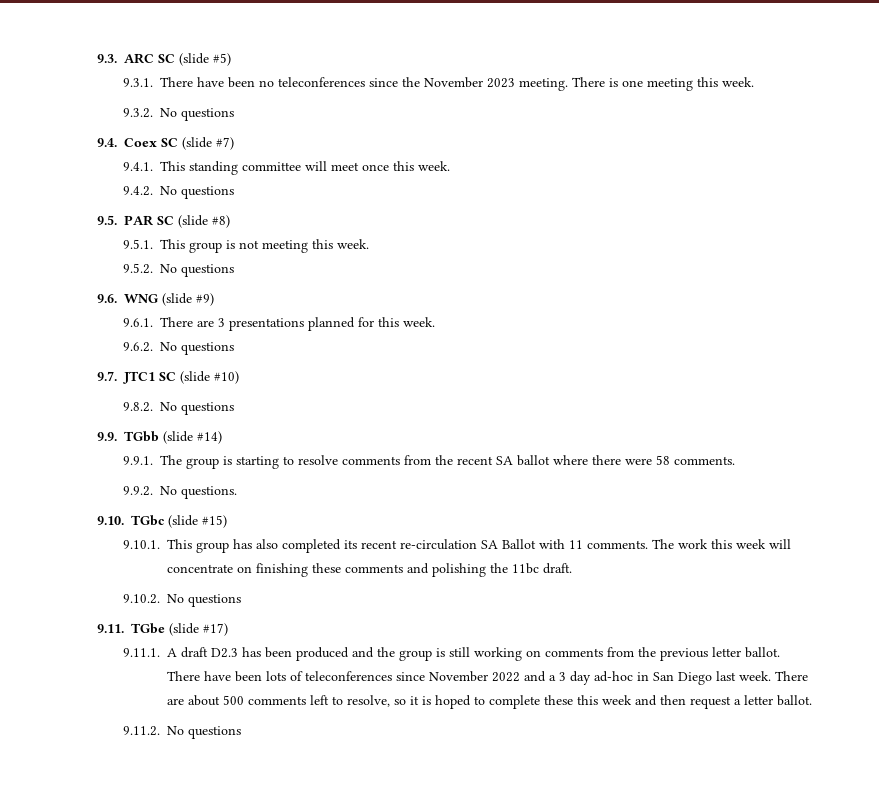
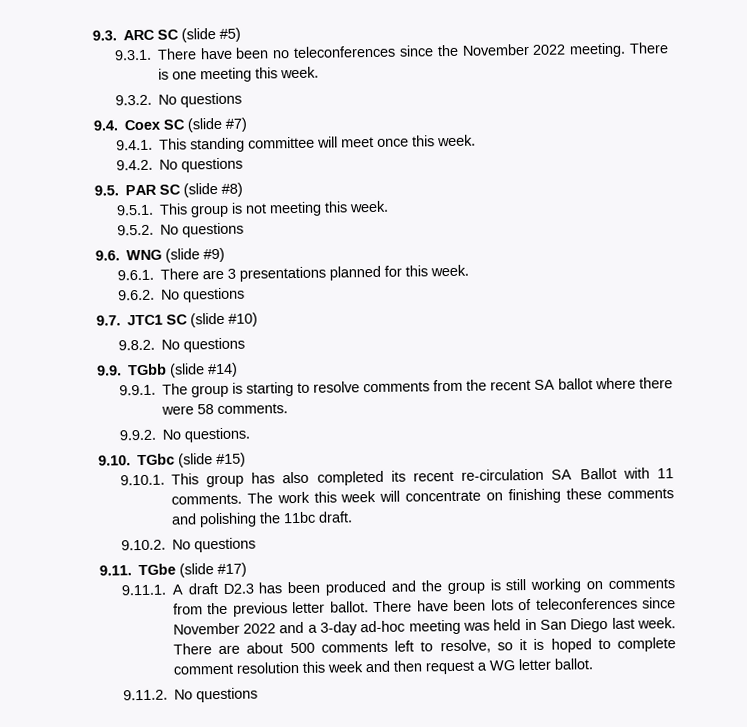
[487,78,516,88] 2023 -> [532,44,567,55] 2022
[559,671,634,685] 3 day ad-hoc -> [320,619,522,636] 3-day ad-hoc meeting was held
[544,695,574,705] these -> [172,661,299,675] comment resolution
(742, 702) none -> [488,660,515,671] WG

